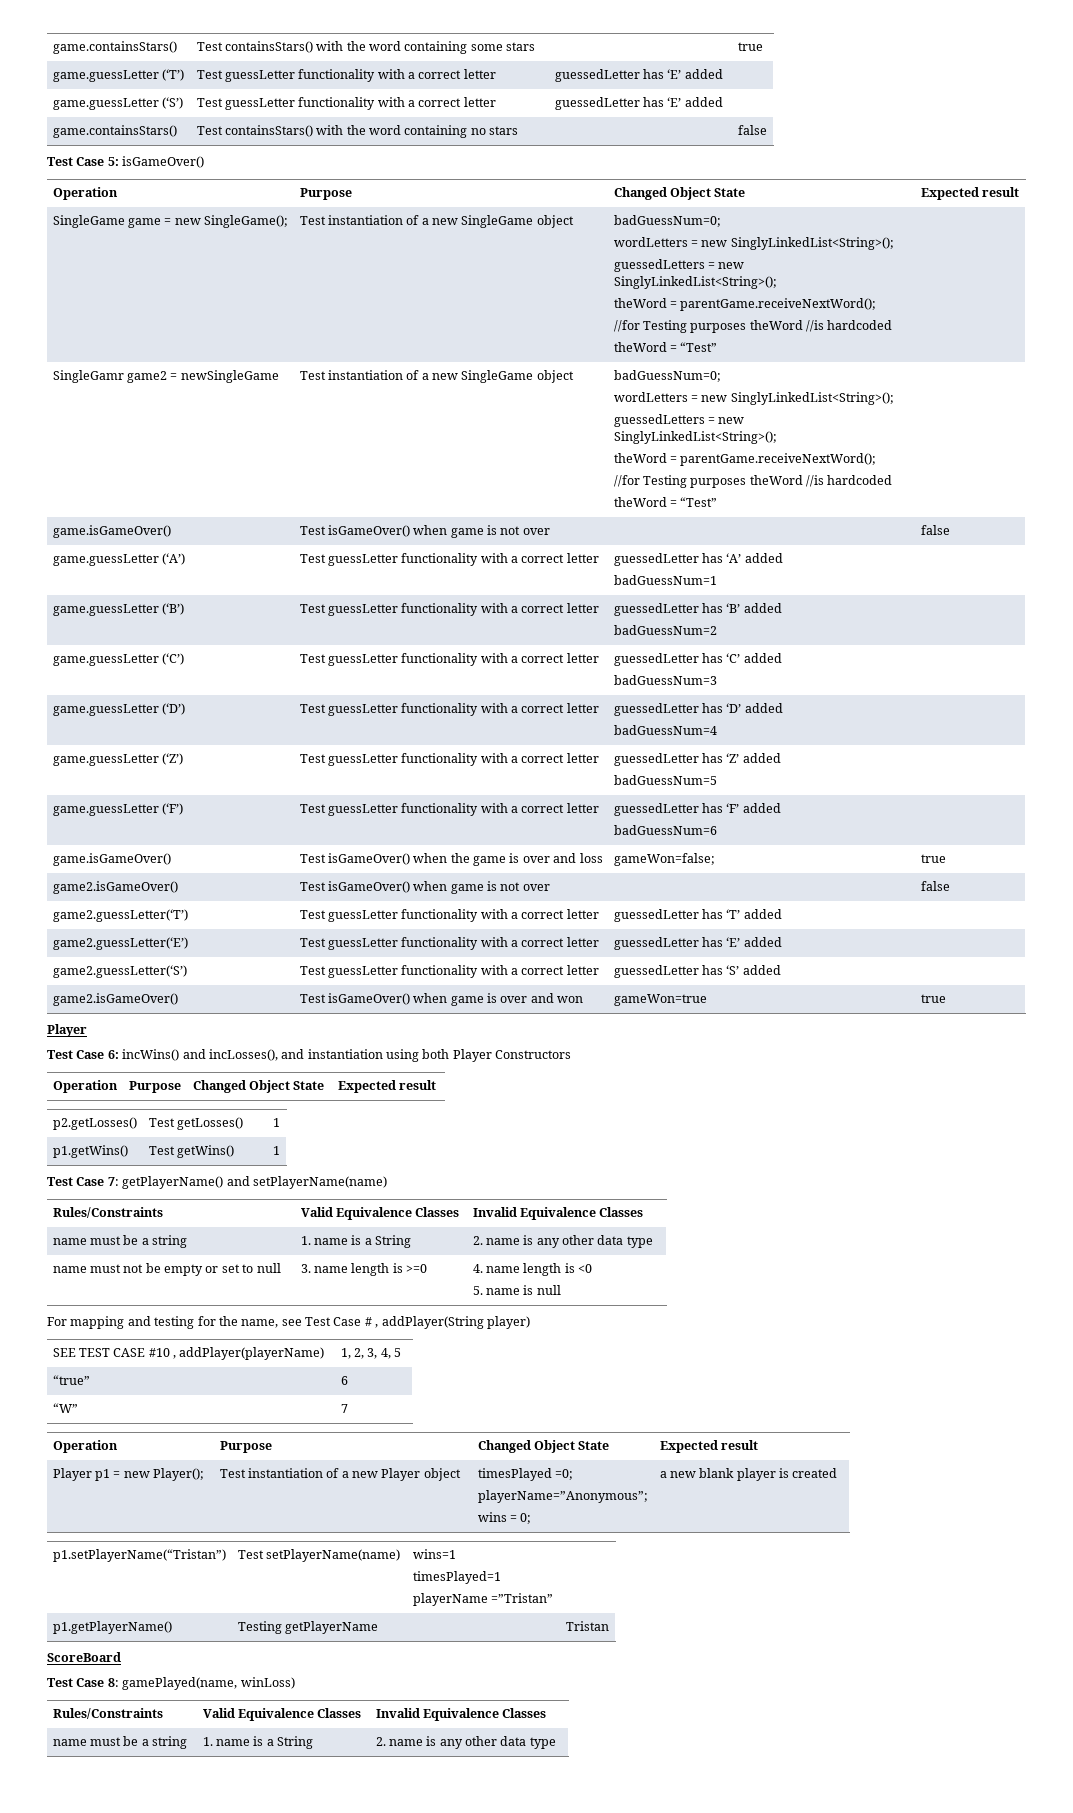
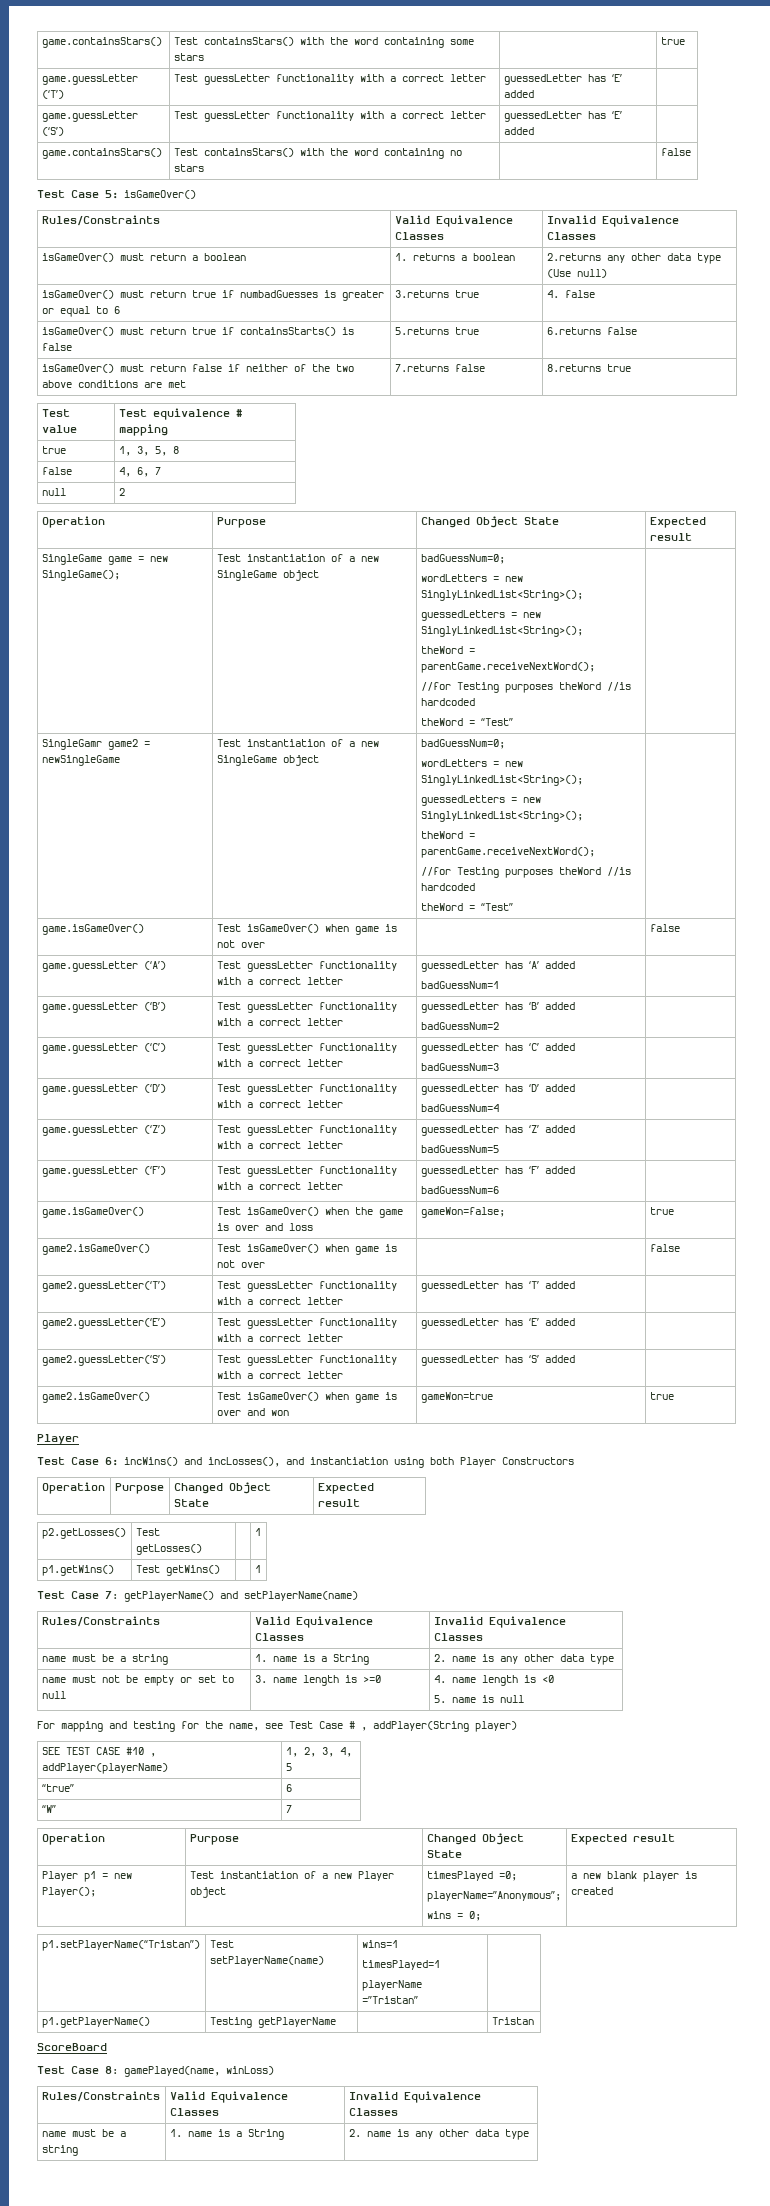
(205, 162) none -> [41,215,160,226] [394,215,513,227] [394,232,444,240] [546,215,679,227] [546,232,596,240] [41,253,246,262] [394,253,515,261] [546,253,721,264] [546,269,607,278] [41,290,384,301] [41,306,120,317] [394,290,479,298] [546,290,595,298] [41,327,354,336] [41,343,72,351] [394,327,479,335] [546,327,637,335] [41,364,354,373] [41,380,186,388] [394,364,485,372] [546,364,631,372] [41,409,70,417] [41,425,77,433] [118,408,242,420] [118,424,168,436] [41,446,66,454] [118,446,179,456] [41,467,72,475] [118,467,161,477] [41,488,66,496] [118,488,125,496] // Rules/Constraints | Valid Equivalence Classes | Invalid Equivalence Classes // isGameOver() must return a boolean | 1. returns a boolean | 2.returns any other data type (Use null) // isGameOver() must return true if numbadGuesses is greater or equal to 6 | 3.returns true | 4. false // isGameOver() must return true if containsStarts() is false | 5.returns true | 6.returns false // isGameOver() must return false if neither of the two above conditions are met | 7.returns false | 8.returns true // Test value | Test equivalence # mapping // true | 1, 3, 5, 8 // false | 4, 6, 7 // null | 2

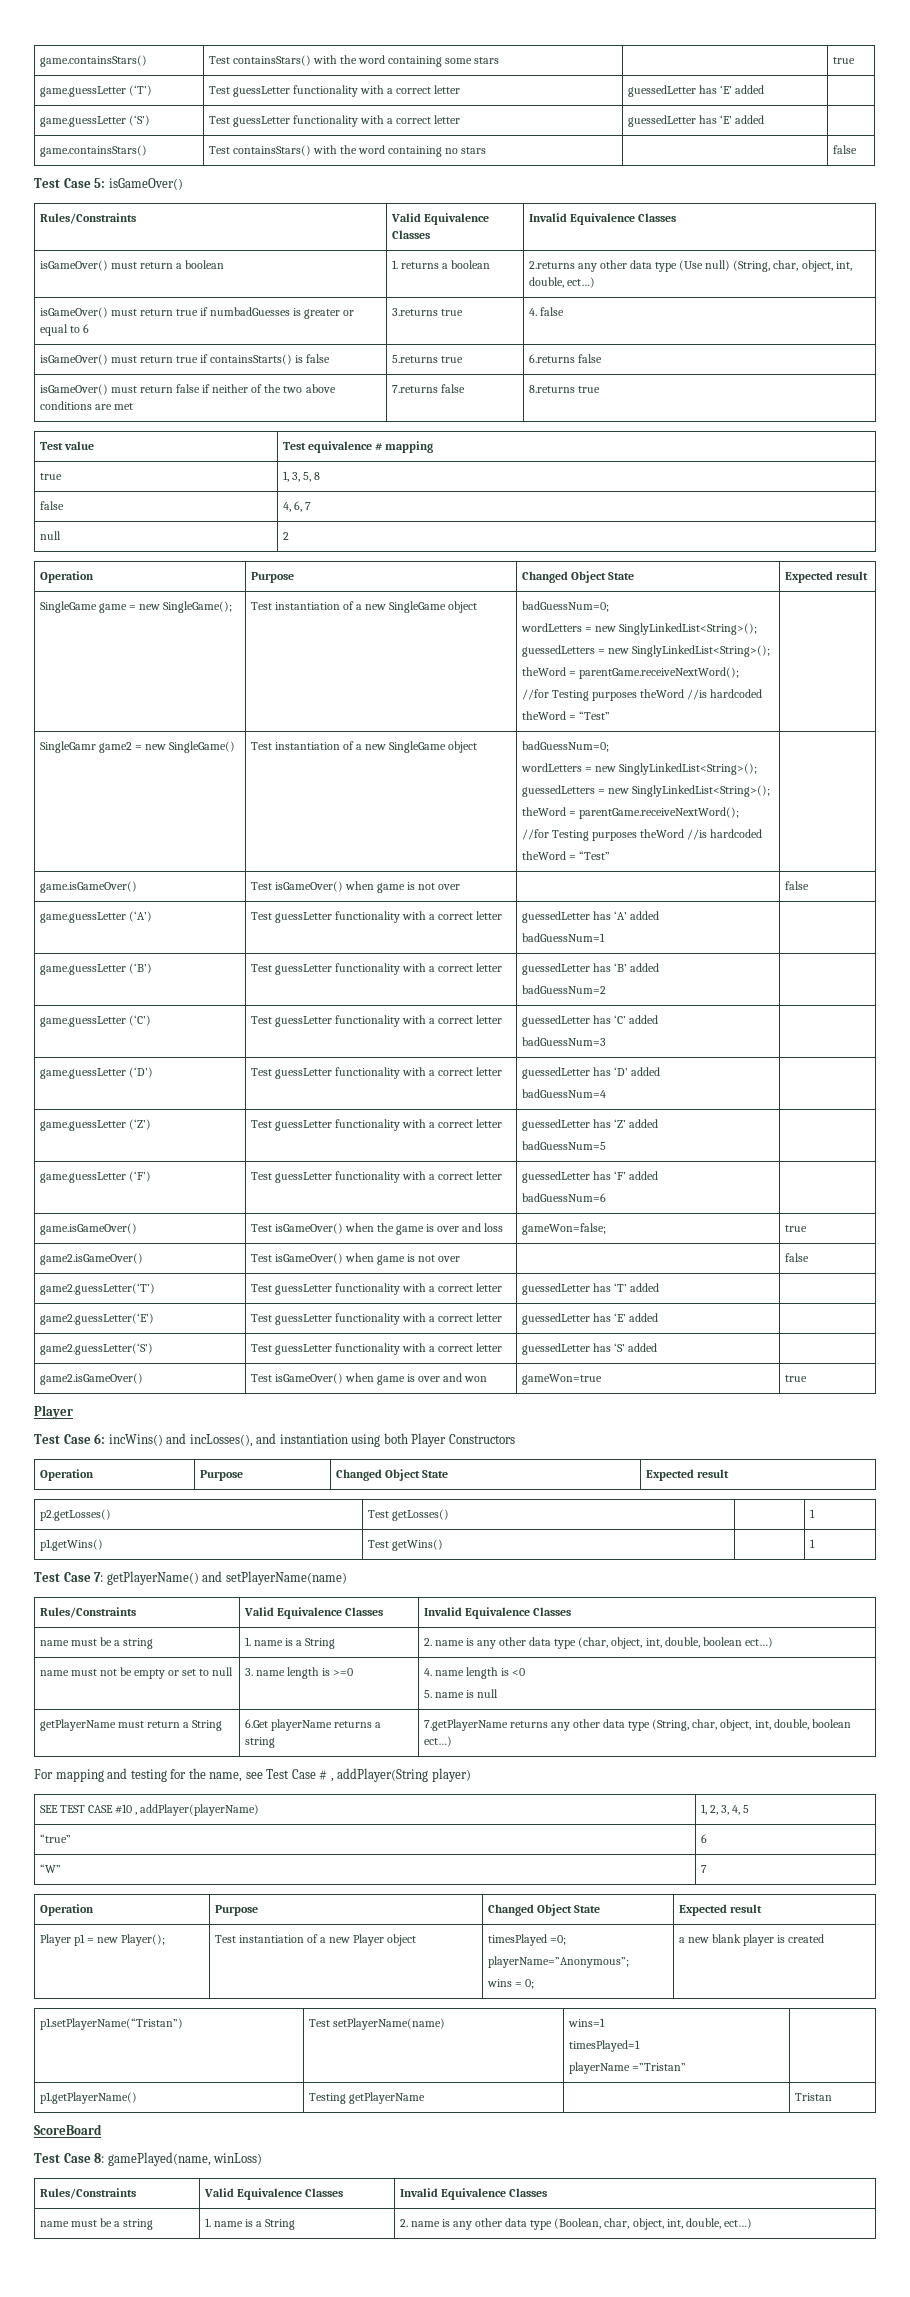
(607, 273) none -> [733,260,852,272] [528,277,595,288] (String, char, object, int, double, ect…)
[41,755,120,766] newSingleGame -> [144,741,236,753] new SingleGame()
(614, 1659) none -> [578,1637,773,1649] (char, object, int, double, boolean ect…)
(524, 1699) none -> [39,1719,223,1731] [244,1719,381,1731] [244,1737,275,1748] [423,1719,851,1731] [423,1736,452,1747] // getPlayerName must return a String | 6.Get playerName returns a string | 7.getPlayerName returns any other data type (String, char, object, int, double, boolean ect…)
(529, 2134) none -> [554,2218,752,2230] (Boolean, char, object, int, double, ect…)

